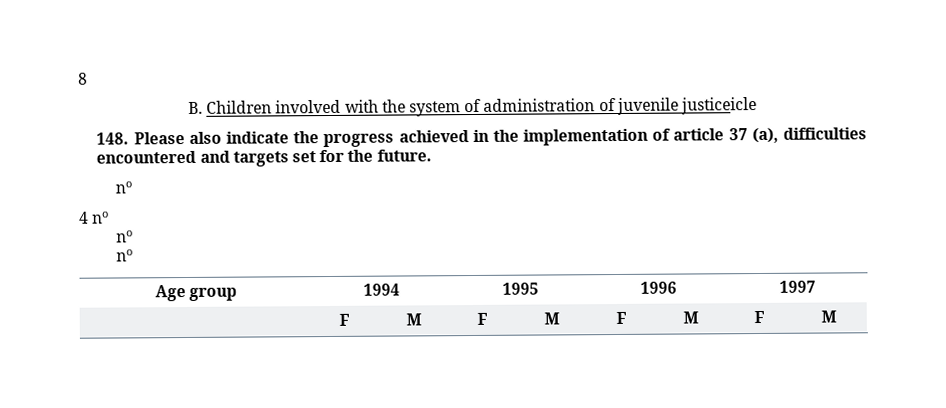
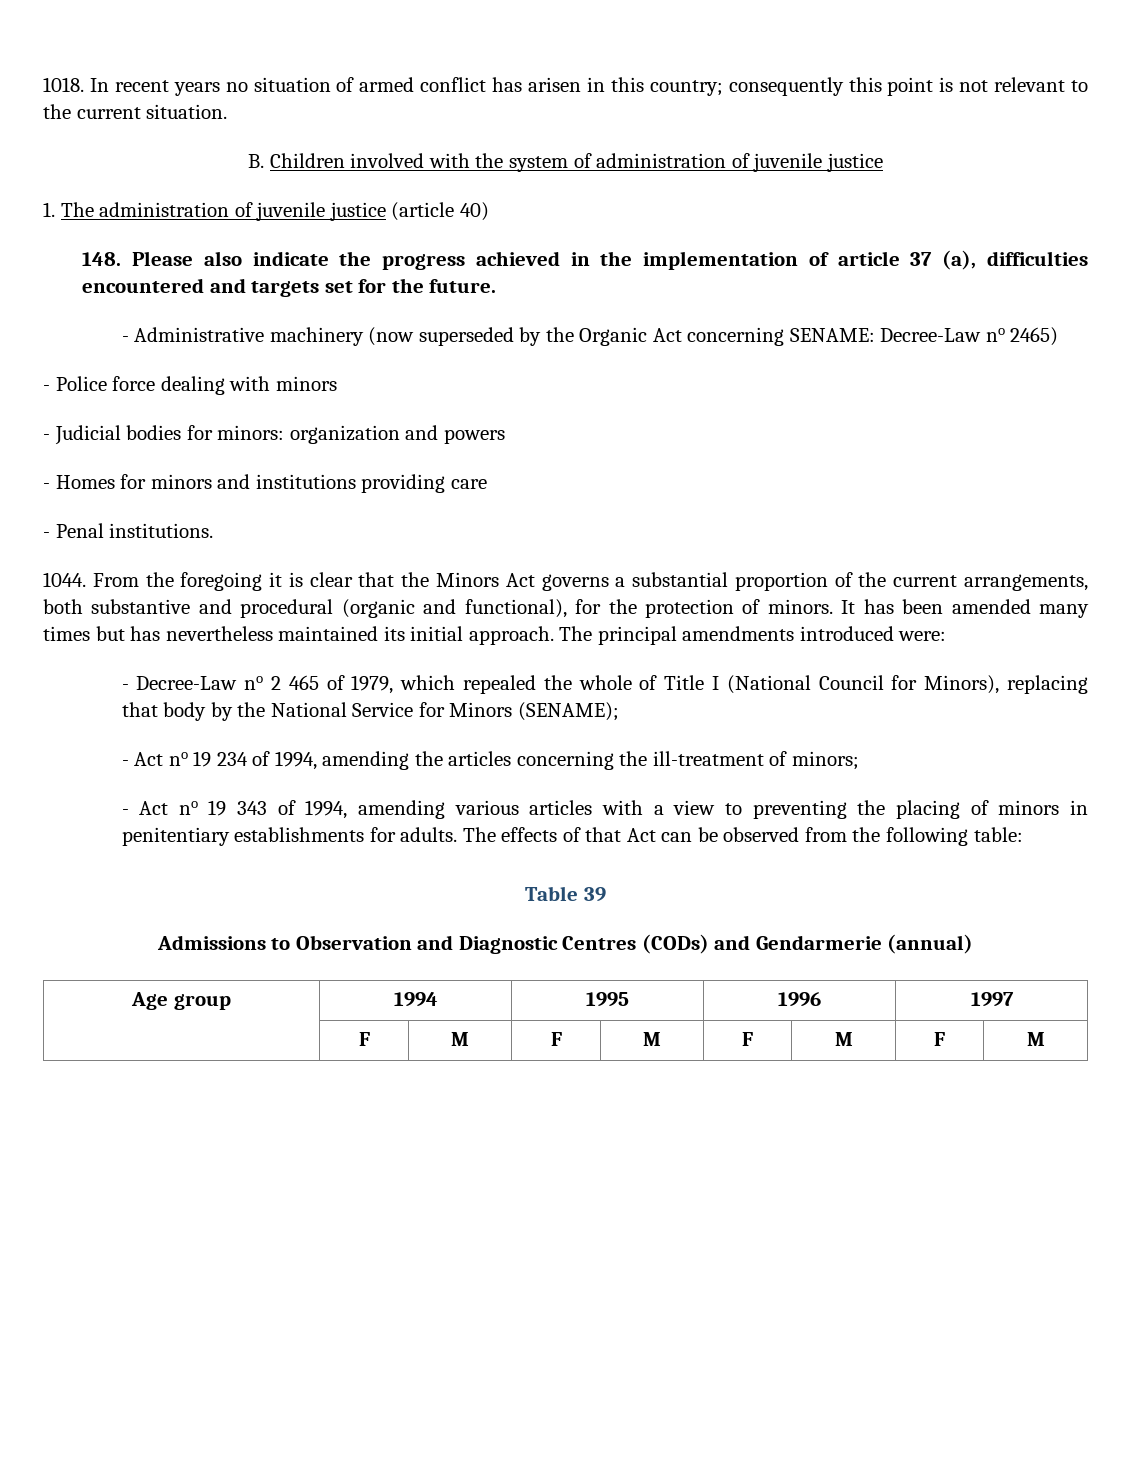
[78,72,88,85] 8 -> [43,77,1088,96] [43,104,228,119] 1018. In recent years no situation of armed conflict has arisen in this country; consequently this point is not relevant to the current situation.
[680,97,757,115] justiceicle -> [826,153,883,172] [43,202,489,221] justice // 1. The administration of juvenile justice (article 40)
[114,181,132,194] [79,211,110,224] [115,230,133,243] [115,249,133,262] no // 4 no // no // no -> [121,327,1059,346] [43,376,337,395] [43,425,505,445] [43,474,487,493] [43,523,214,538] [43,572,1089,591] [43,599,1089,618] [43,626,947,645] [121,675,1089,694] [121,702,619,721] [121,751,859,770] [121,800,1088,819] [121,827,1023,846] [525,886,606,902] [156,934,974,954] - Administrative machinery (now superseded by the Organic Act concerning SENAME: Decree-Law no 2465) // - Police force dealing with minors // - Judicial bodies for minors: organization and powers // - Homes for minors and institutions providing care // - Penal institutions. // 1044. From the foregoing it is clear that the Minors Act governs a substantial proportion of the current arrangements, both substantive and procedural (organic and functional), for the protection of minors. It has been amended many times but has nevertheless maintained its initial approach. The principal amendments introduced were: // - Decree-Law no 2 465 of 1979, which repealed the whole of Title I (National Council for Minors), replacing that body by the National Service for Minors (SENAME); // - Act no 19 234 of 1994, amending the articles concerning the ill-treatment of minors; // - Act no 19 343 of 1994, amending various articles with a view to preventing the placing of minors in penitentiary establishments for adults. The effects of that Act can be observed from the following table: // Table 39 // Admissions to Observation and Diagnostic Centres (CODs) and Gendarmerie (annual)

